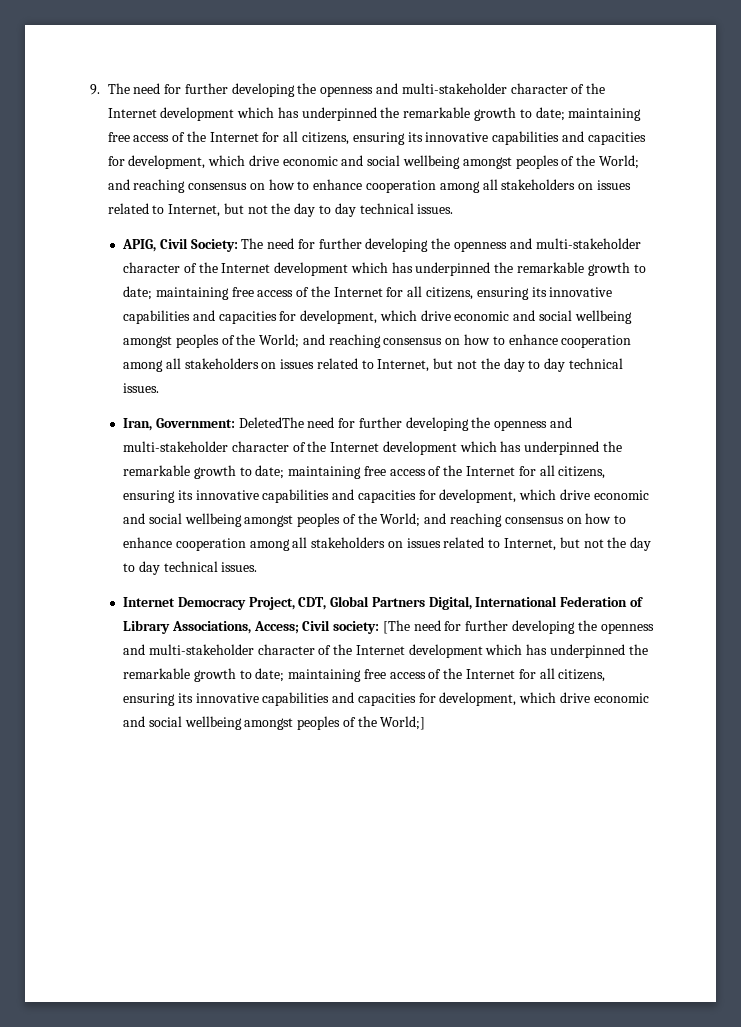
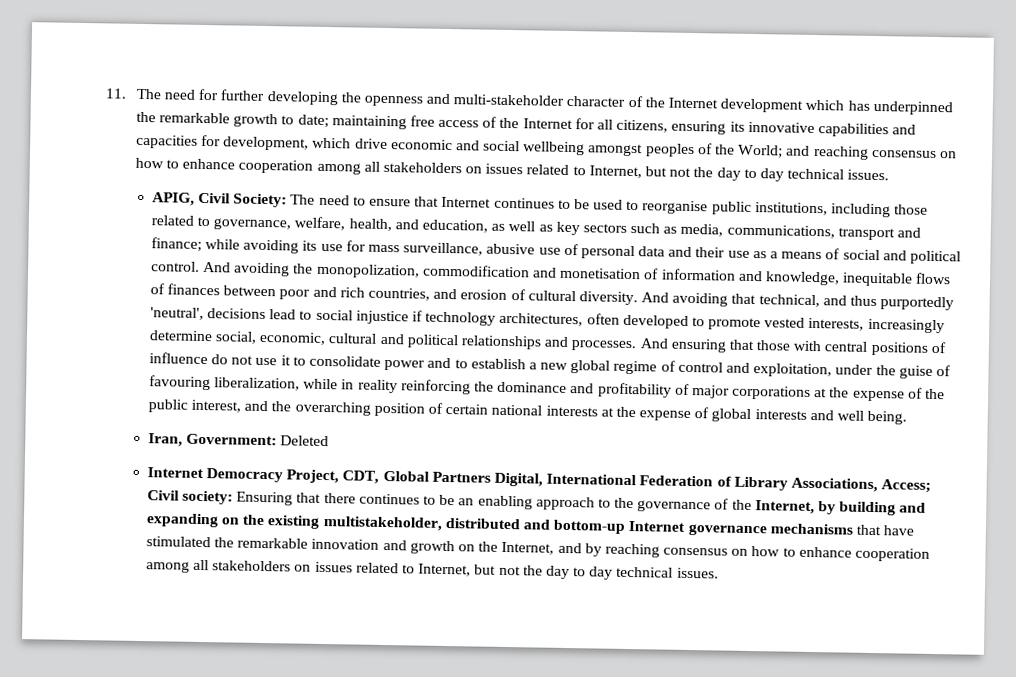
[90,84,100,95] 9. -> [105,88,127,99] 11.
[297,238,641,252] [122,262,646,276] [122,286,613,300] [122,310,632,324] [122,334,325,348] for further developing the openness and multi-stakeholder character of the Internet development which has underpinned the remarkable growth to date; maintaining free access of the Internet for all citizens, ensuring its innovative capabilities and capacities for development, which drive economic and social wellbeing amongst peoples of the World; and -> [352,196,929,218] [150,215,921,241] [150,237,961,265] [150,261,952,287] [149,283,955,311] [149,307,945,334] [148,330,946,356] [148,352,951,379] [148,375,945,402] [147,399,908,425] [147,433,330,447] [146,467,932,493] [146,490,927,516] [145,513,915,537] [145,536,602,557] to ensure that Internet continues to be used to reorganise public institutions, including those related to governance, welfare, health, and education, as well as key sectors such as media, communications, transport and finance; while avoiding its use for mass surveillance, abusive use of personal data and their use as a means of social and political control. And avoiding the monopolization, commodification and monetisation of information and knowledge, inequitable flows of finances between poor and rich countries, and erosion of cultural diversity. And avoiding that technical, and thus purportedly 'neutral', decisions lead to social injustice if technology architectures, often developed to promote vested interests, increasingly determine social, economic, cultural and political relationships and processes. And ensuring that those with central positions of influence do not use it to consolidate power and to establish a new global regime of control and exploitation, under the guise of favouring liberalization, while in reality reinforcing the dominance and profitability of major corporations at the expense of the public interest, and the overarching position of certain national interests at the expense of global interests and well being. // Iran, Government: Deleted // Internet Democracy Project, CDT, Global Partners Digital, International Federation of Library Associations, Access; Civil society: Ensuring that there continues to be an enabling approach to the governance of the Internet, by building and expanding on the existing multistakeholder, distributed and bottom-up Internet governance mechanisms that have stimulated the remarkable innovation and growth on the Internet, and by
[122,417,572,431] [122,441,622,455] [122,465,606,479] [122,489,649,503] [122,513,627,527] [122,537,652,551] [122,561,258,575] [122,596,643,610] [122,620,654,634] [122,644,648,658] [122,668,606,682] [122,692,649,706] [122,716,426,730] // Iran, Government: DeletedThe need for further developing the openness and multi-stakeholder character of the Internet development which has underpinned the remarkable growth to date; maintaining free access of the Internet for all citizens, ensuring its innovative capabilities and capacities for development, which drive economic and social wellbeing amongst peoples of the World; and reaching consensus on how to enhance cooperation among all stakeholders on issues related to Internet, but not the day to day technical issues. // Internet Democracy Project, CDT, Global Partners Digital, International Federation of Library Associations, Access; Civil society: [The need for further developing the openness and multi-stakeholder character of the Internet development which has underpinned the remarkable growth to date; maintaining free access of the Internet for all citizens, ensuring its innovative capabilities and capacities for development, which drive economic and social wellbeing amongst peoples of the World;] -> (719, 573) none

